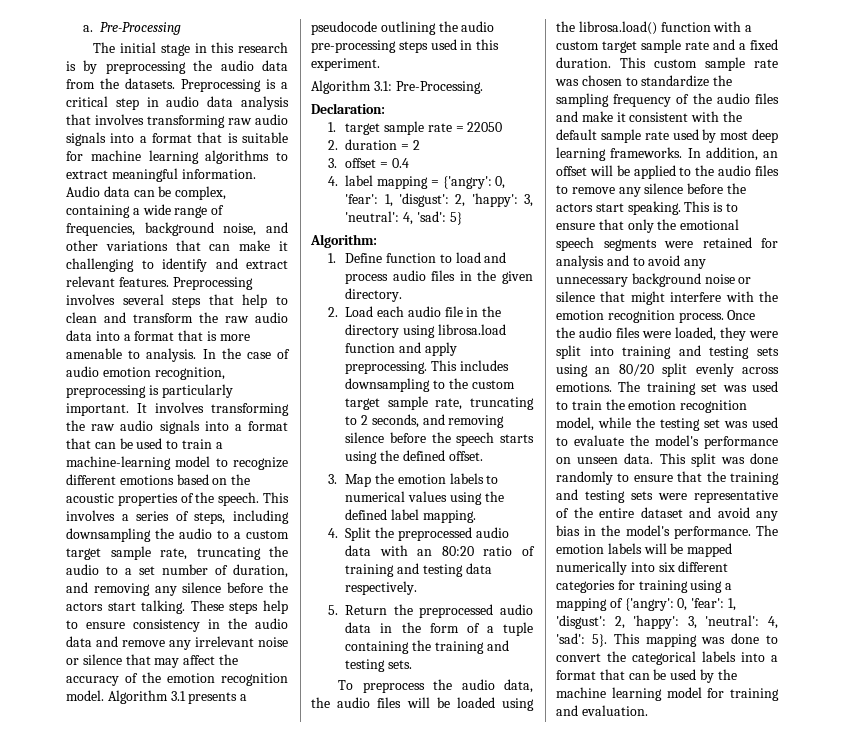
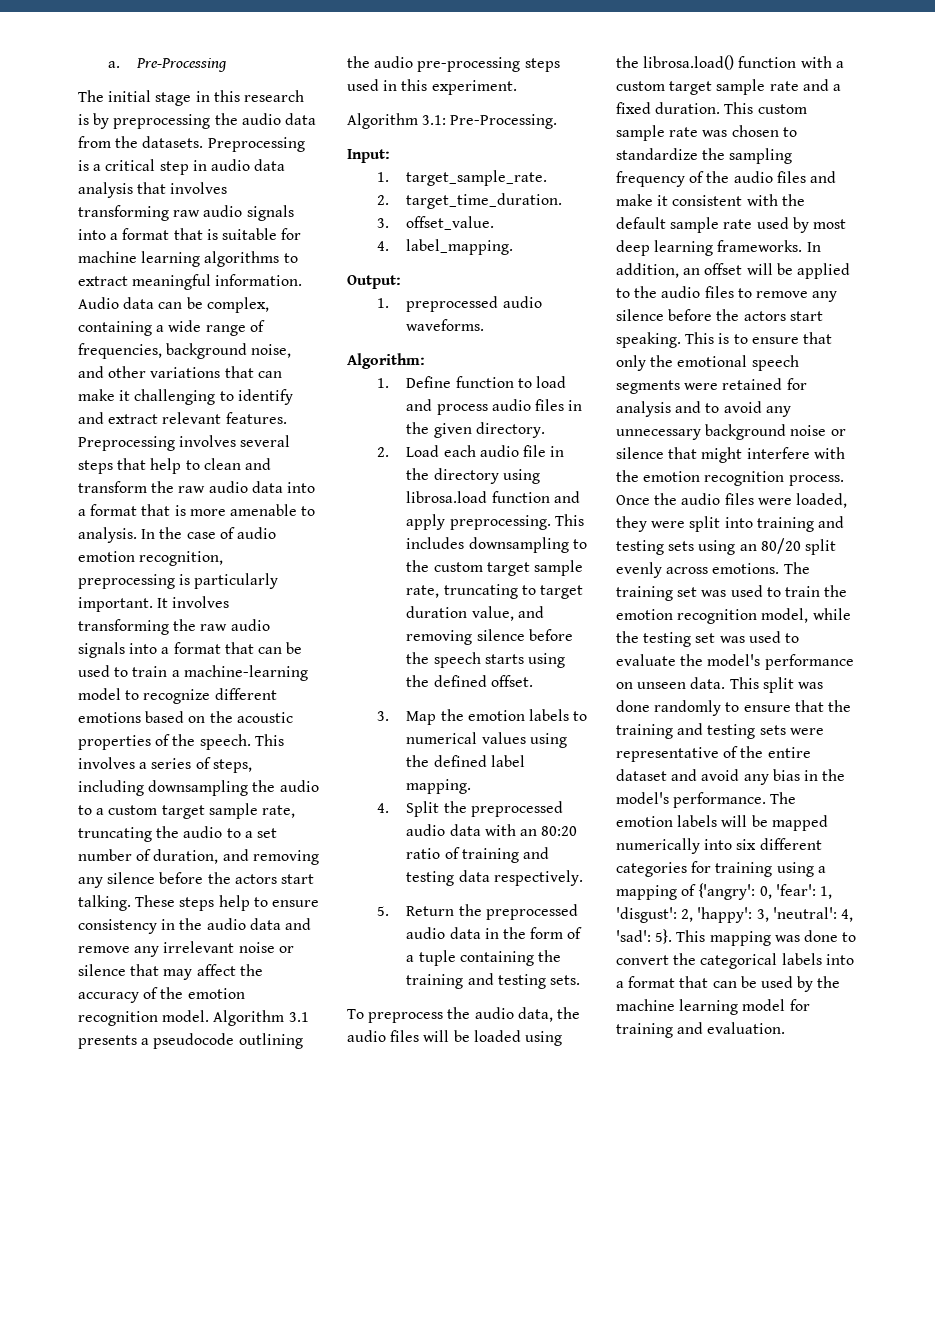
[311,103,385,114] [328,121,503,135] [328,139,420,150] [328,158,409,168] [328,175,506,189] [345,193,533,207] [345,211,462,225] Declaration: // 1. target sample rate = 22050 // 2. duration = 2 // 3. offset = 0.4 // 4. label mapping = {'angry': 0, 'fear': 1, 'disgust': 2, 'happy': 3, 'neutral': 4, 'sad': 5} -> [347,149,390,163] [376,170,548,186] [376,193,563,209] [376,216,495,230] [376,239,514,255] [347,275,401,289] [376,296,542,312] [406,319,485,331] Input: // 1. target_sample_rate. // 2. target_time_duration. // 3. offset_value. // 4. label_mapping. // Output: // 1. preprocessed audio waveforms.
[361,414,419,428] 2 seconds, -> [539,585,583,599] [406,606,514,621] target duration value,

